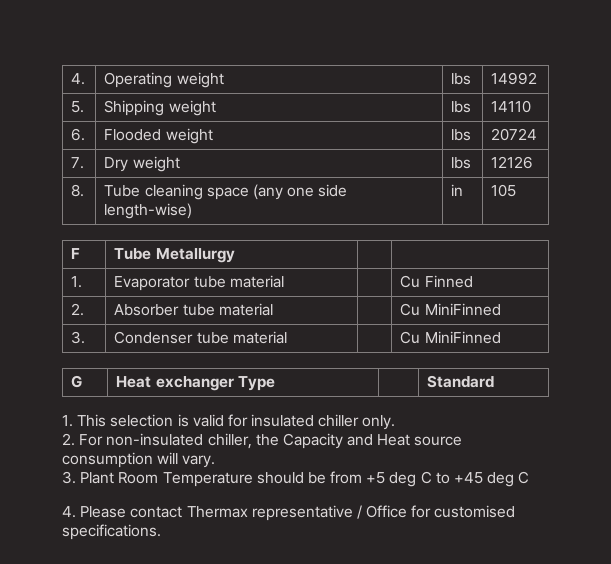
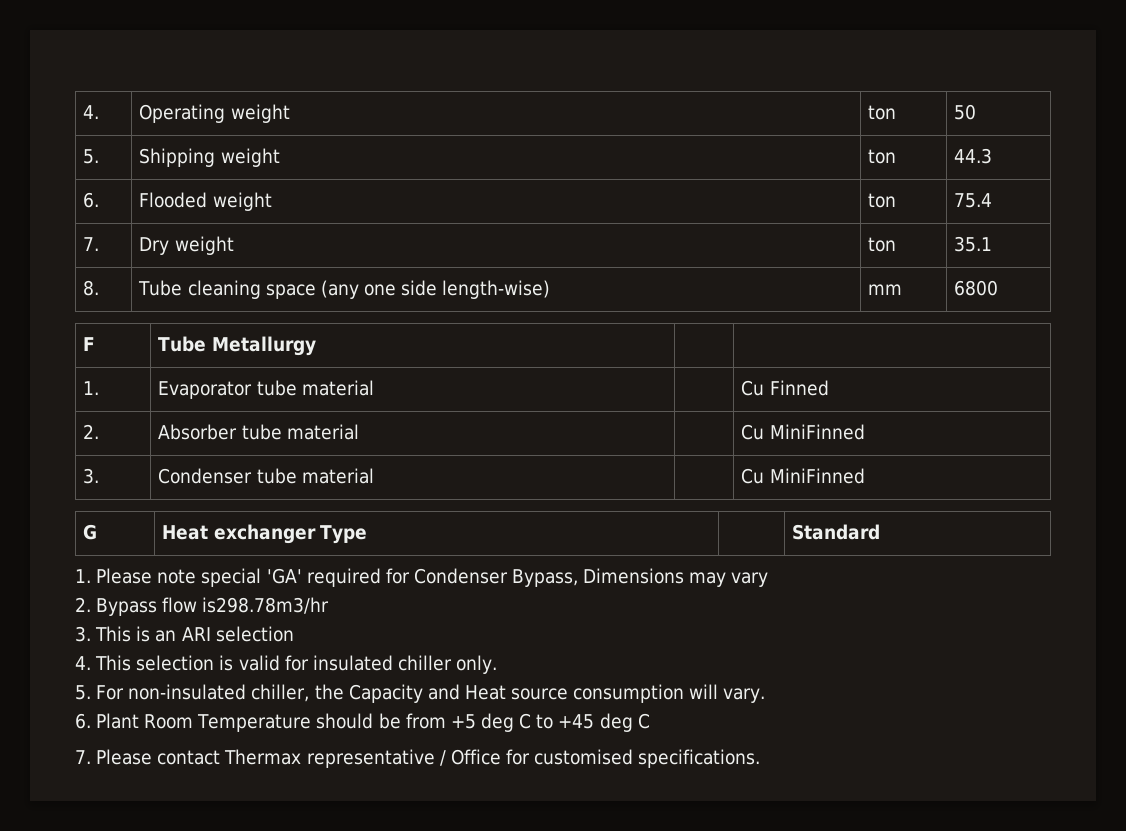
[451,73,472,85] [491,72,538,85] lbs | 14992 -> [868,105,897,120] [954,104,977,120] ton | 50
[451,101,472,113] [491,100,532,113] lbs | 14110 -> [868,149,897,164] [954,148,993,164] ton | 44.3
[451,129,472,141] [491,128,538,141] lbs | 20724 -> [868,193,897,208] [954,193,993,208] ton | 75.4
[451,157,472,169] [491,156,534,169] lbs | 12126 -> [868,237,897,252] [954,236,993,252] ton | 35.1
[451,184,464,196] [491,184,517,197] in | 105 -> [868,284,903,295] [954,280,999,296] mm | 6800
(73, 421) none -> [96,568,769,587] [75,597,330,616] [75,626,294,642] [75,656,91,670] Please note special 'GA' required for Condenser Bypass, Dimensions may vary // 2. Bypass flow is298.78m3/hr // 3. This is an ARI selection // 4.
[62,433,75,446] 2. -> [75,685,91,700] 5.
[62,471,76,484] 3. -> [75,713,91,729] 6.
[62,506,76,518] 4. -> [75,750,91,764] 7.

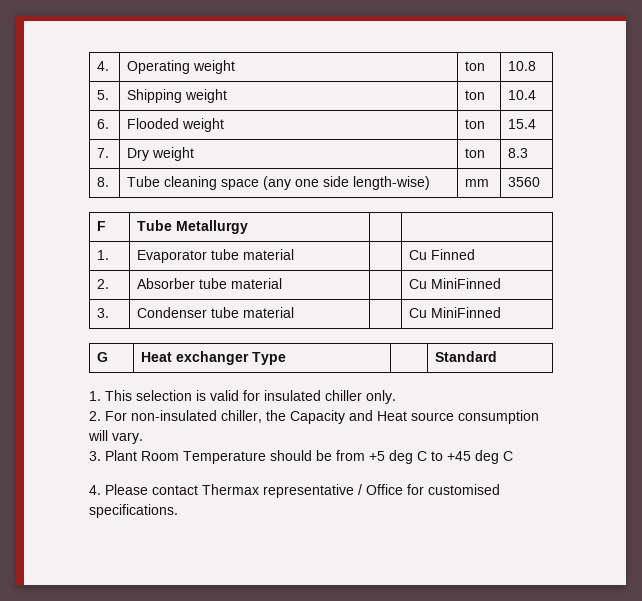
[954,104,977,120] 50 -> [508,61,537,71] 10.8
[954,148,993,164] 44.3 -> [508,90,537,100] 10.4
[954,193,993,208] 75.4 -> [508,119,537,129] 15.4
[954,236,993,252] 35.1 -> [508,148,529,158] 8.3
[954,280,999,296] 6800 -> [508,177,541,187] 3560
[96,568,769,587] [75,597,330,616] [75,626,294,642] [75,656,91,670] Please note special 'GA' required for Condenser Bypass, Dimensions may vary // 2. Bypass flow is298.78m3/hr // 3. This is an ARI selection // 4. -> (101, 396) none
[75,685,91,700] 5. -> [89,411,101,421] 2.
[75,713,91,729] 6. -> [89,451,101,461] 3.
[75,750,91,764] 7. -> [89,485,101,495] 4.

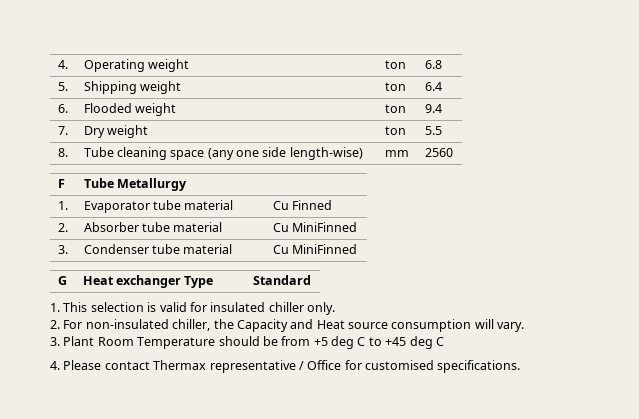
[508,61,537,71] 10.8 -> [424,60,442,69] 6.8
[508,90,537,100] 10.4 -> [424,82,442,91] 6.4
[508,119,537,129] 15.4 -> [424,104,442,113] 9.4
[508,148,529,158] 8.3 -> [424,126,442,135] 5.5
[508,177,541,187] 3560 -> [424,148,453,157] 2560

